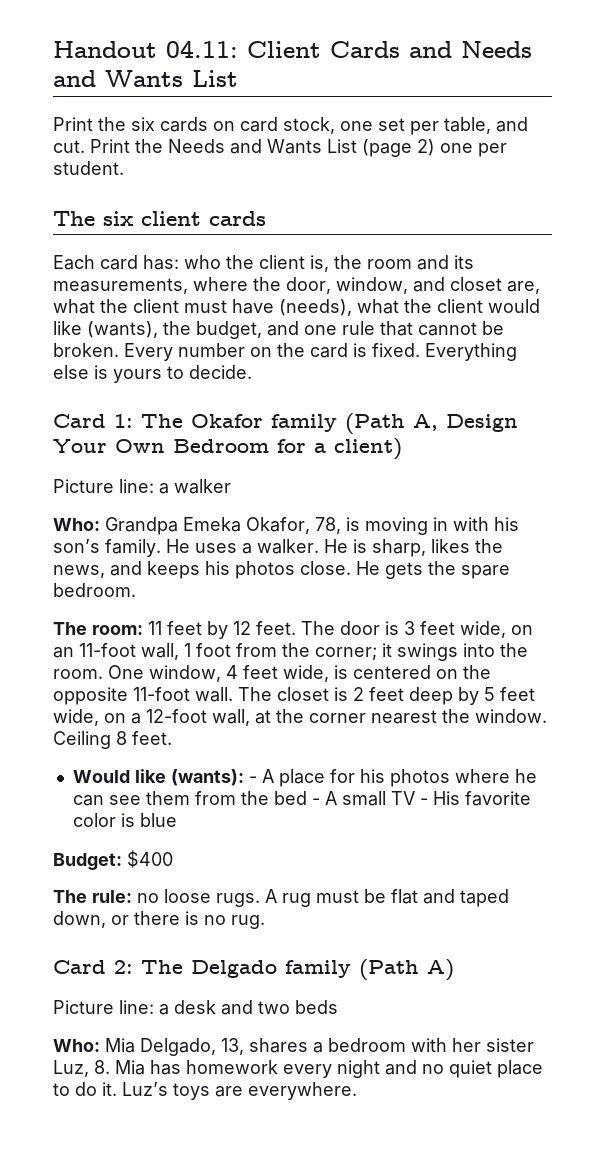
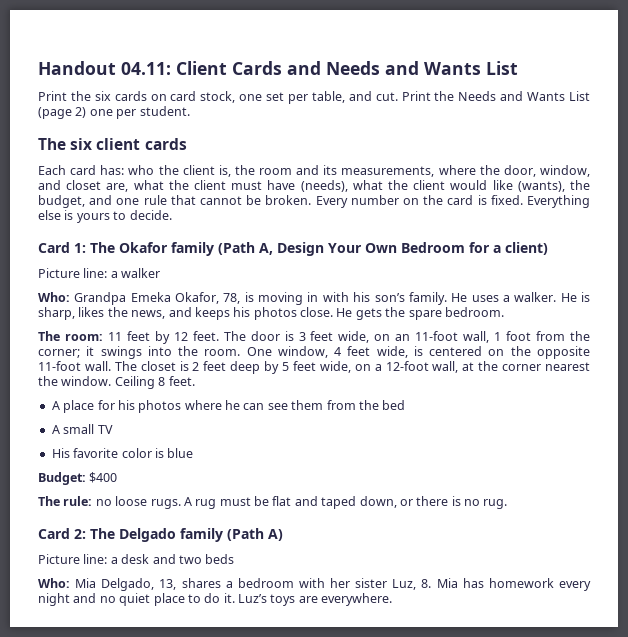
[72,769,257,786] Would like (wants): - -> (195, 381) none
[311,798,320,805] - -> (406, 405) //
[419,798,428,805] - -> (113, 429) //

